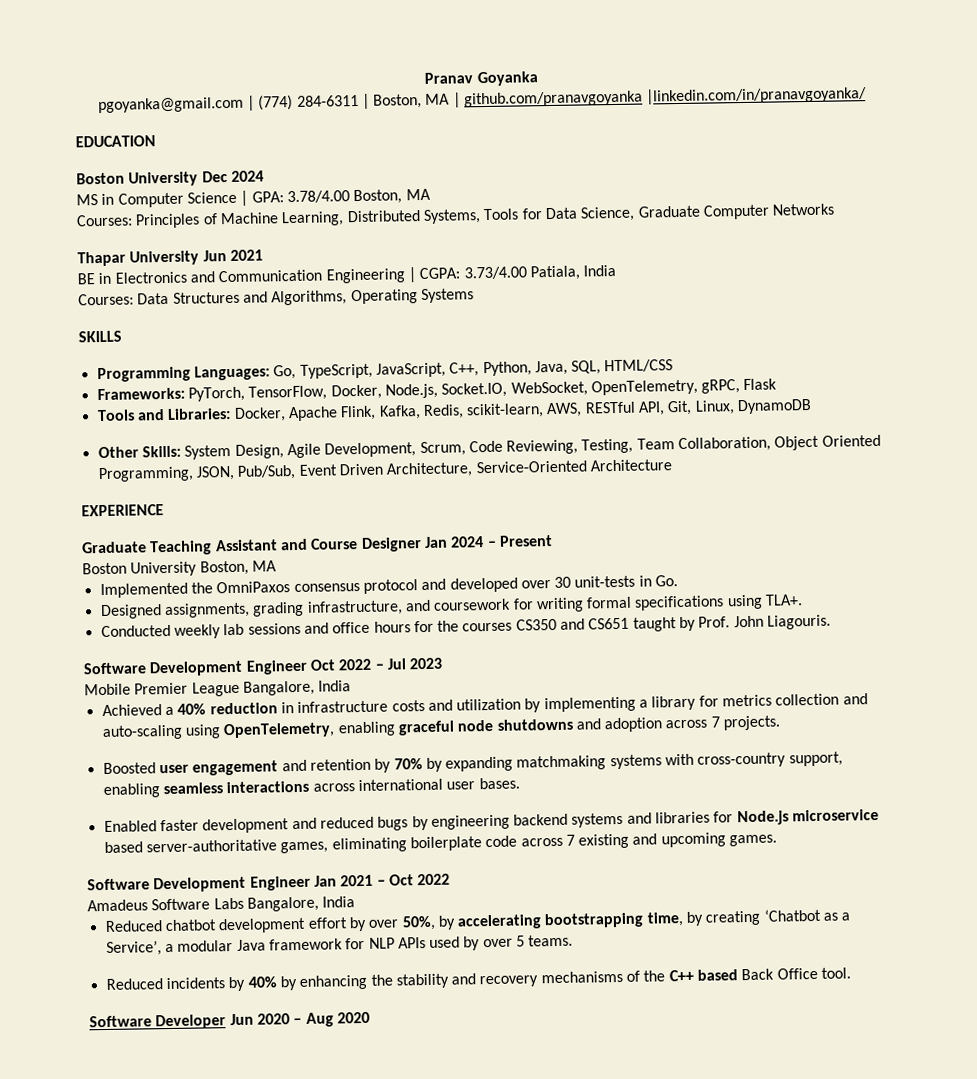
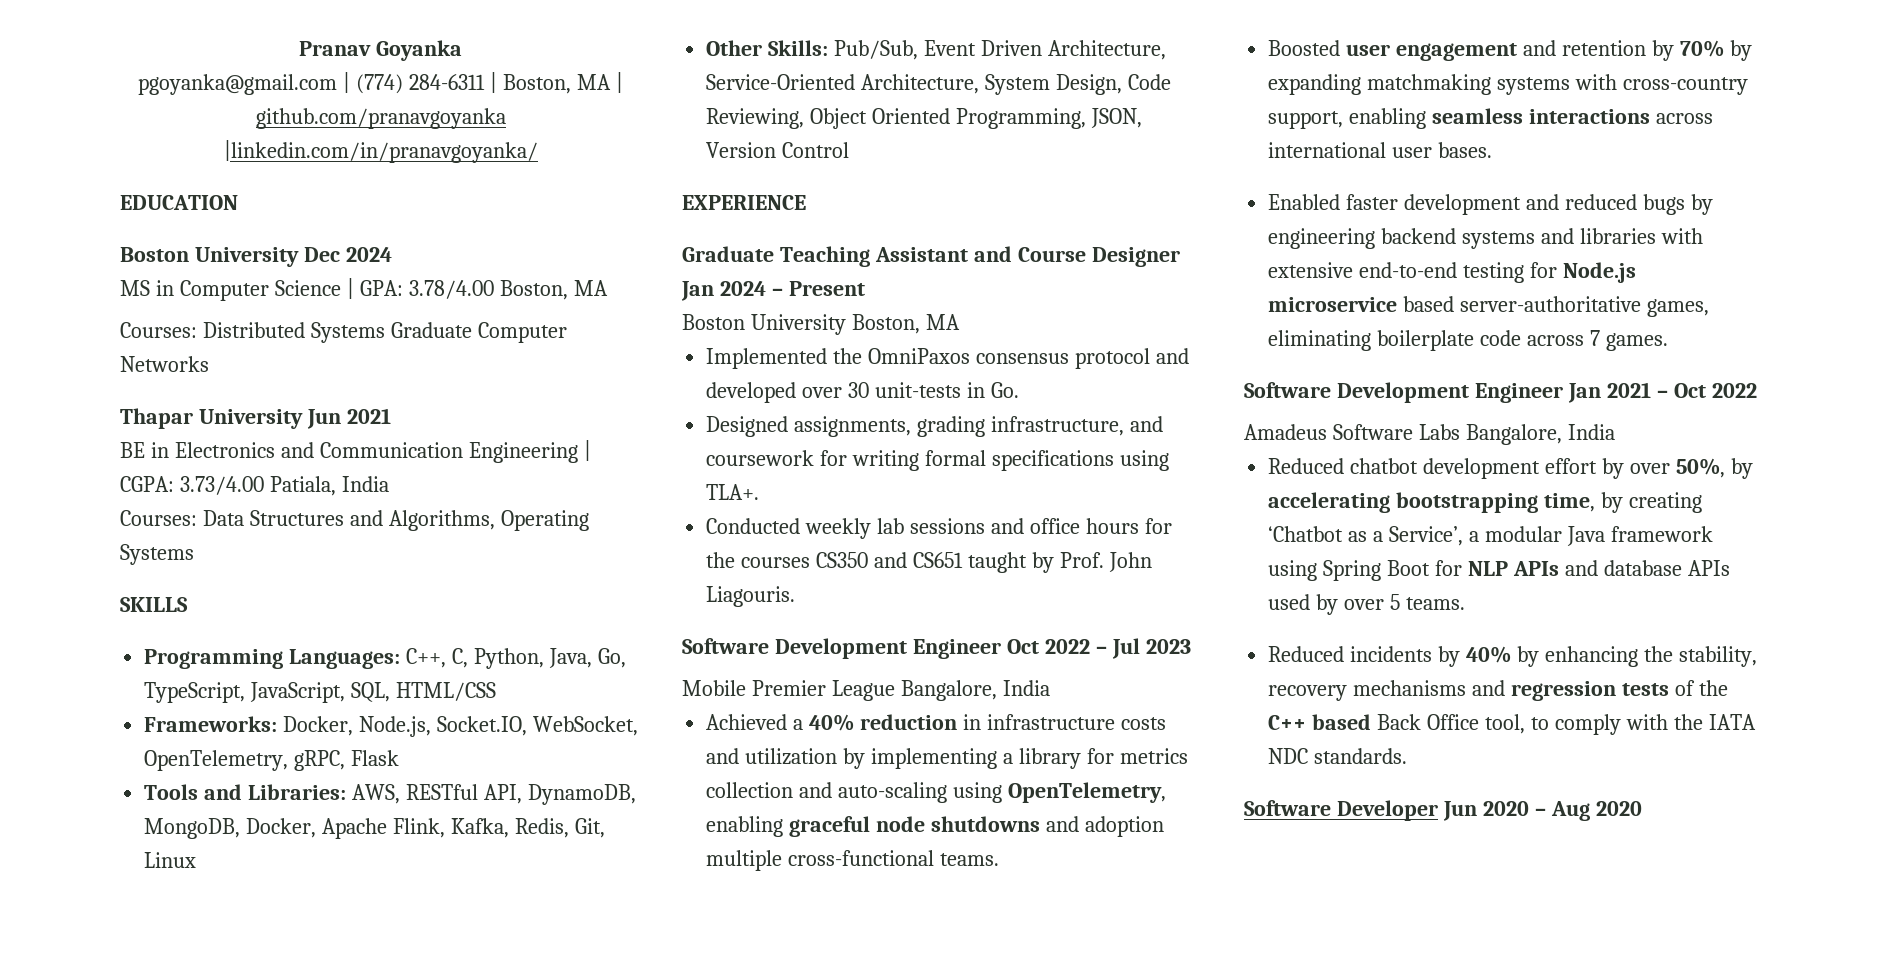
[135,206,636,229] Principles of Machine Learning, Distributed Systems, Tools for Data Science, -> [202,322,385,343] Distributed Systems
[273,360,568,380] Go, TypeScript, JavaScript, C++, Python, Java, -> [406,648,626,669] [144,682,346,703] C++, C, Python, Java, Go, TypeScript, JavaScript,
[187,385,328,402] PyTorch, TensorFlow, -> (278, 724) none
(232, 413) none -> [352,784,636,805] [144,818,241,839] AWS, RESTful API, DynamoDB, MongoDB,
[466,398,813,419] [97,434,881,460] [97,465,235,483] scikit-learn, AWS, RESTful API, Git, Linux, DynamoDB // Other Skills: System Design, Agile Development, Scrum, Code Reviewing, Testing, Team Collaboration, Object Oriented Programming, JSON, -> [574,818,605,838] [144,852,197,868] [706,40,829,56] Git, Linux // Other Skills:
[589,459,672,472] Architecture -> [861,74,1171,95] [706,108,1142,129] [706,142,850,158] Architecture, System Design, Code Reviewing, Object Oriented Programming, JSON, Version Control
[665,715,781,731] across 7 projects. -> [706,850,1000,871] multiple cross-functional teams.
(711, 817) none -> [1660,228,1703,244] [1268,262,1525,283] with extensive end-to-end testing
[578,832,726,849] existing and upcoming -> (1600, 338) none
[345,937,395,950] for NLP -> [1268,560,1682,581] using Spring Boot for NLP APIs and database
[395,970,623,989] stability and recovery mechanisms -> [1678,646,1757,667] [1268,680,1669,701] stability, recovery mechanisms and regression tests
[821,967,852,979] tool. -> [1484,714,1756,735] [1268,748,1408,764] tool, to comply with the IATA NDC standards.

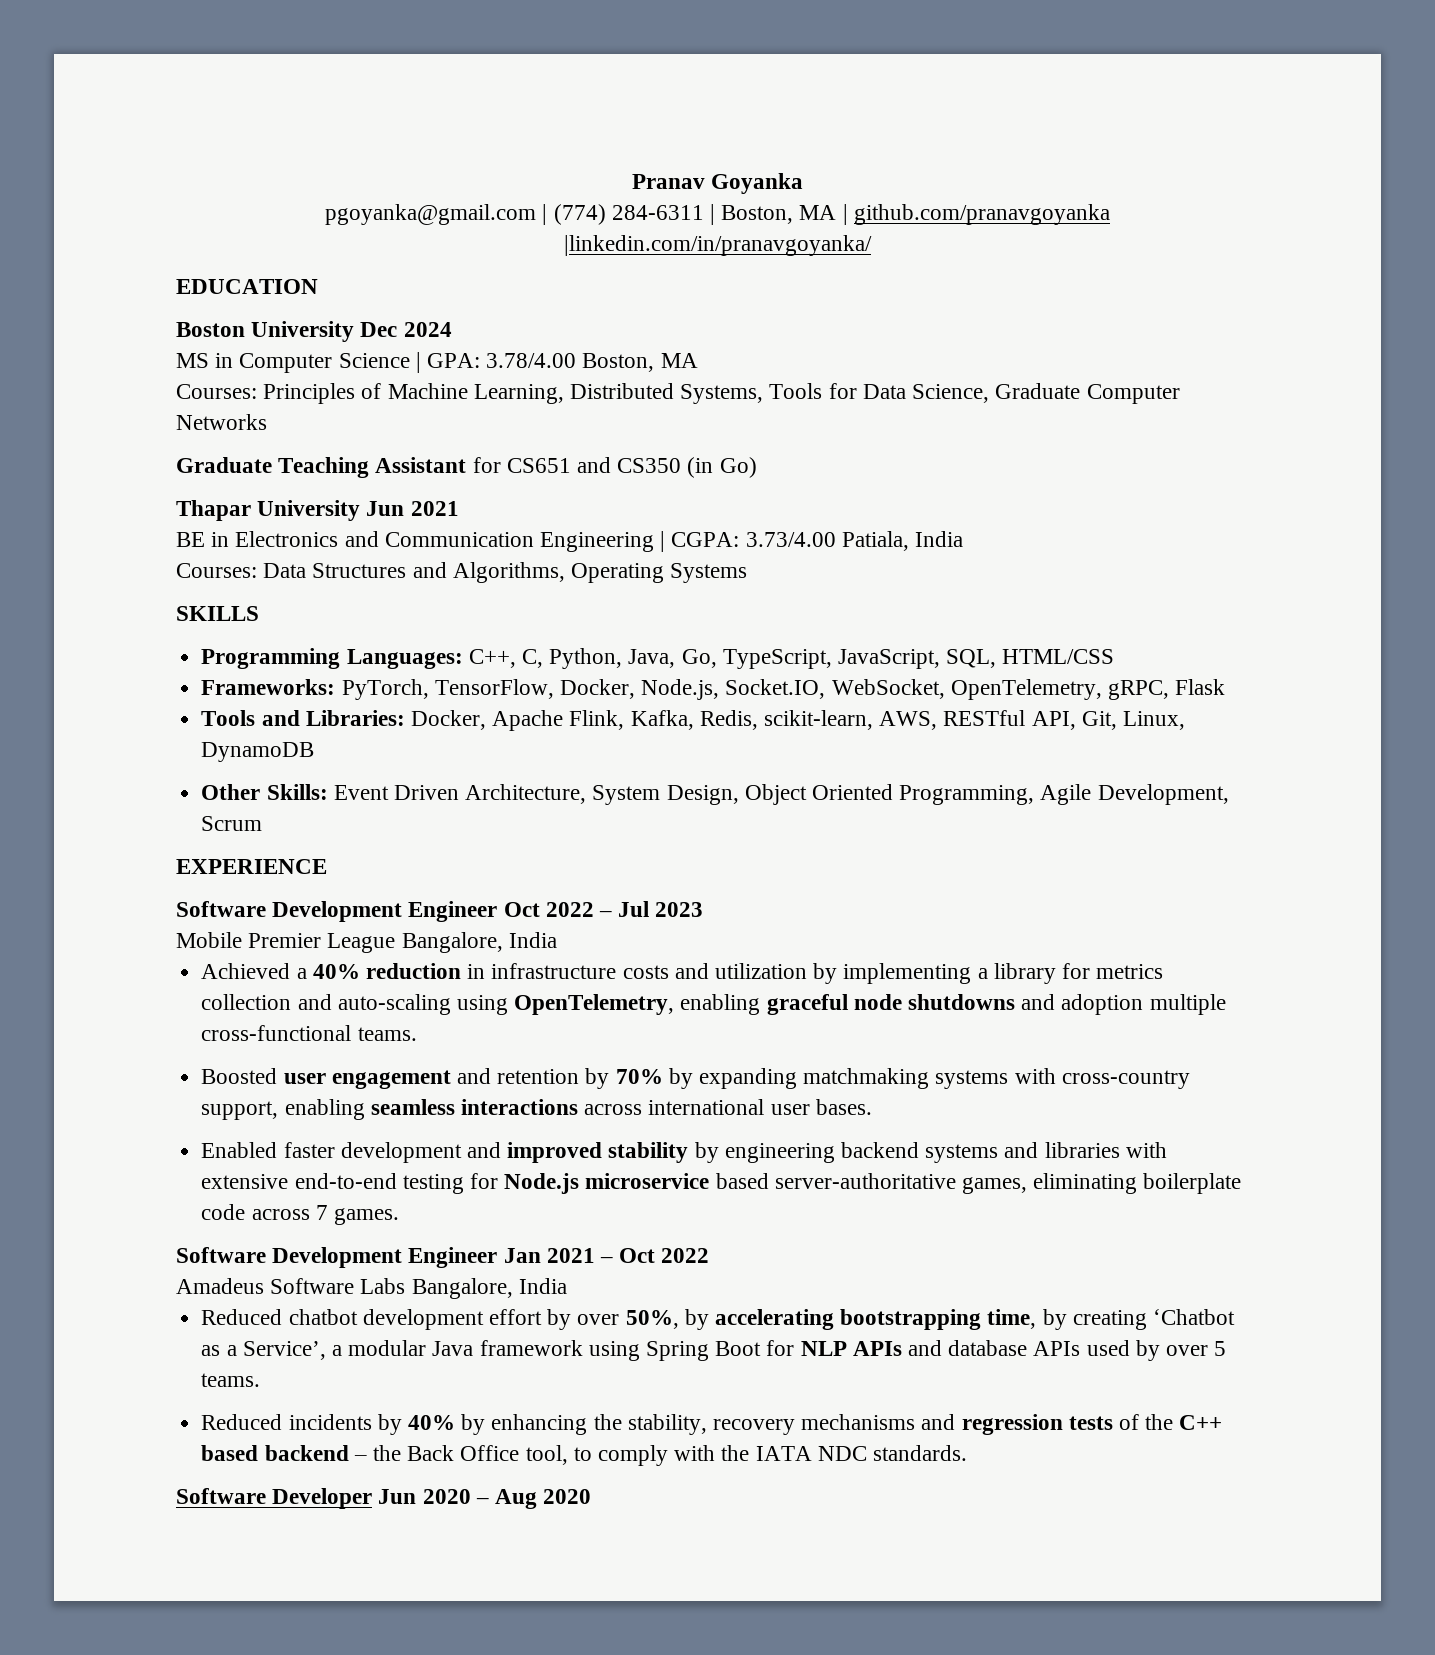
[202,322,567,343] [120,356,209,372] Distributed Systems Graduate Computer Networks -> [263,383,1180,404] [176,414,267,430] [176,457,757,478] Principles of Machine Learning, Distributed Systems, Tools for Data Science, Graduate Computer Networks // Graduate Teaching Assistant for CS651 and CS350 (in Go)
(278, 724) none -> [341,679,554,700] PyTorch, TensorFlow,
[352,784,636,805] [144,818,241,839] AWS, RESTful API, DynamoDB, MongoDB, -> (405, 718) none
[574,818,605,838] [144,852,197,868] Git, Linux -> [763,710,1186,730] [201,742,315,762] scikit-learn, AWS, RESTful API, Git, Linux, DynamoDB
[834,40,919,60] Pub/Sub, -> (328, 792) none
[706,74,1171,95] [706,108,1142,129] [706,142,850,158] [682,195,806,210] [682,246,1180,267] [681,281,865,301] [682,314,960,335] [706,348,1189,369] [706,382,1019,403] [706,416,1163,437] [706,450,1169,471] [706,484,760,500] [706,518,1172,539] [706,552,1152,573] [706,586,796,607] Service-Oriented Architecture, System Design, Code Reviewing, Object Oriented Programming, JSON, Version Control // EXPERIENCE // Graduate Teaching Assistant and Course Designer Jan 2024 – Present // Boston University Boston, MA // Implemented the OmniPaxos consensus protocol and developed over 30 unit-tests in Go. // Designed assignments, grading infrastructure, and coursework for writing formal specifications using TLA+. // Conducted weekly lab sessions and office hours for the courses CS350 and CS651 taught by Prof. John Liagouris. -> [592,784,1229,805] [201,816,263,831] [176,859,327,874] System Design, Object Oriented Programming, Agile Development, Scrum // EXPERIENCE
[1564,194,1685,215] reduced bugs -> [507,1142,689,1163] improved stability
(1372, 722) none -> [264,1445,401,1461] backend – the

